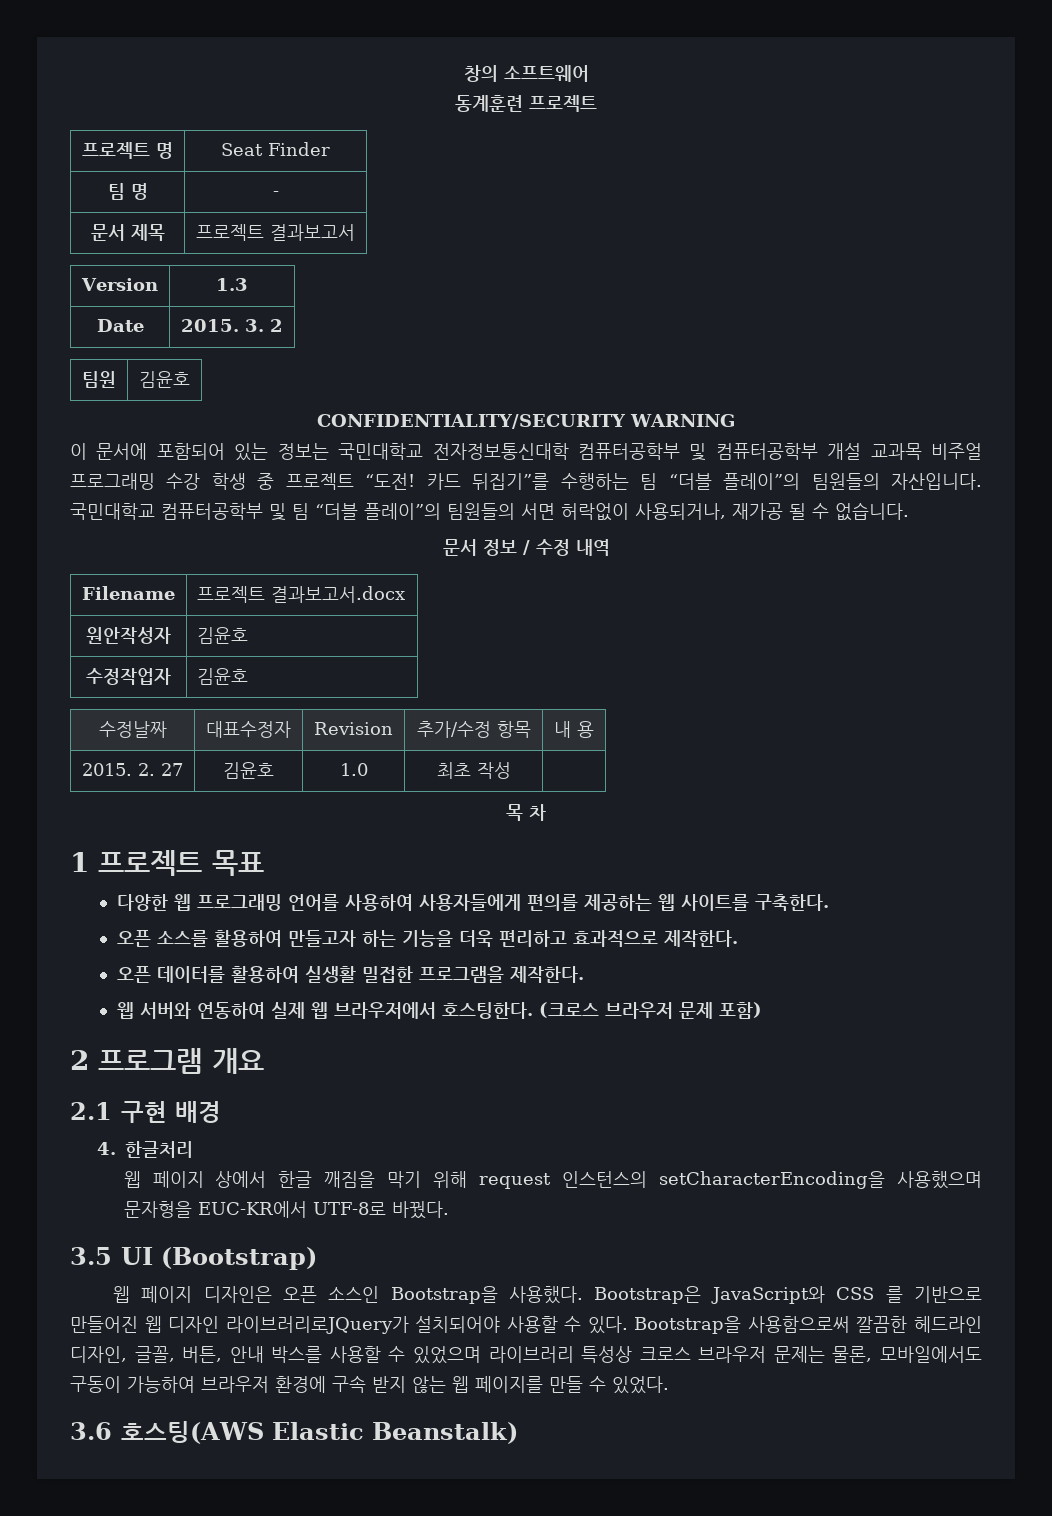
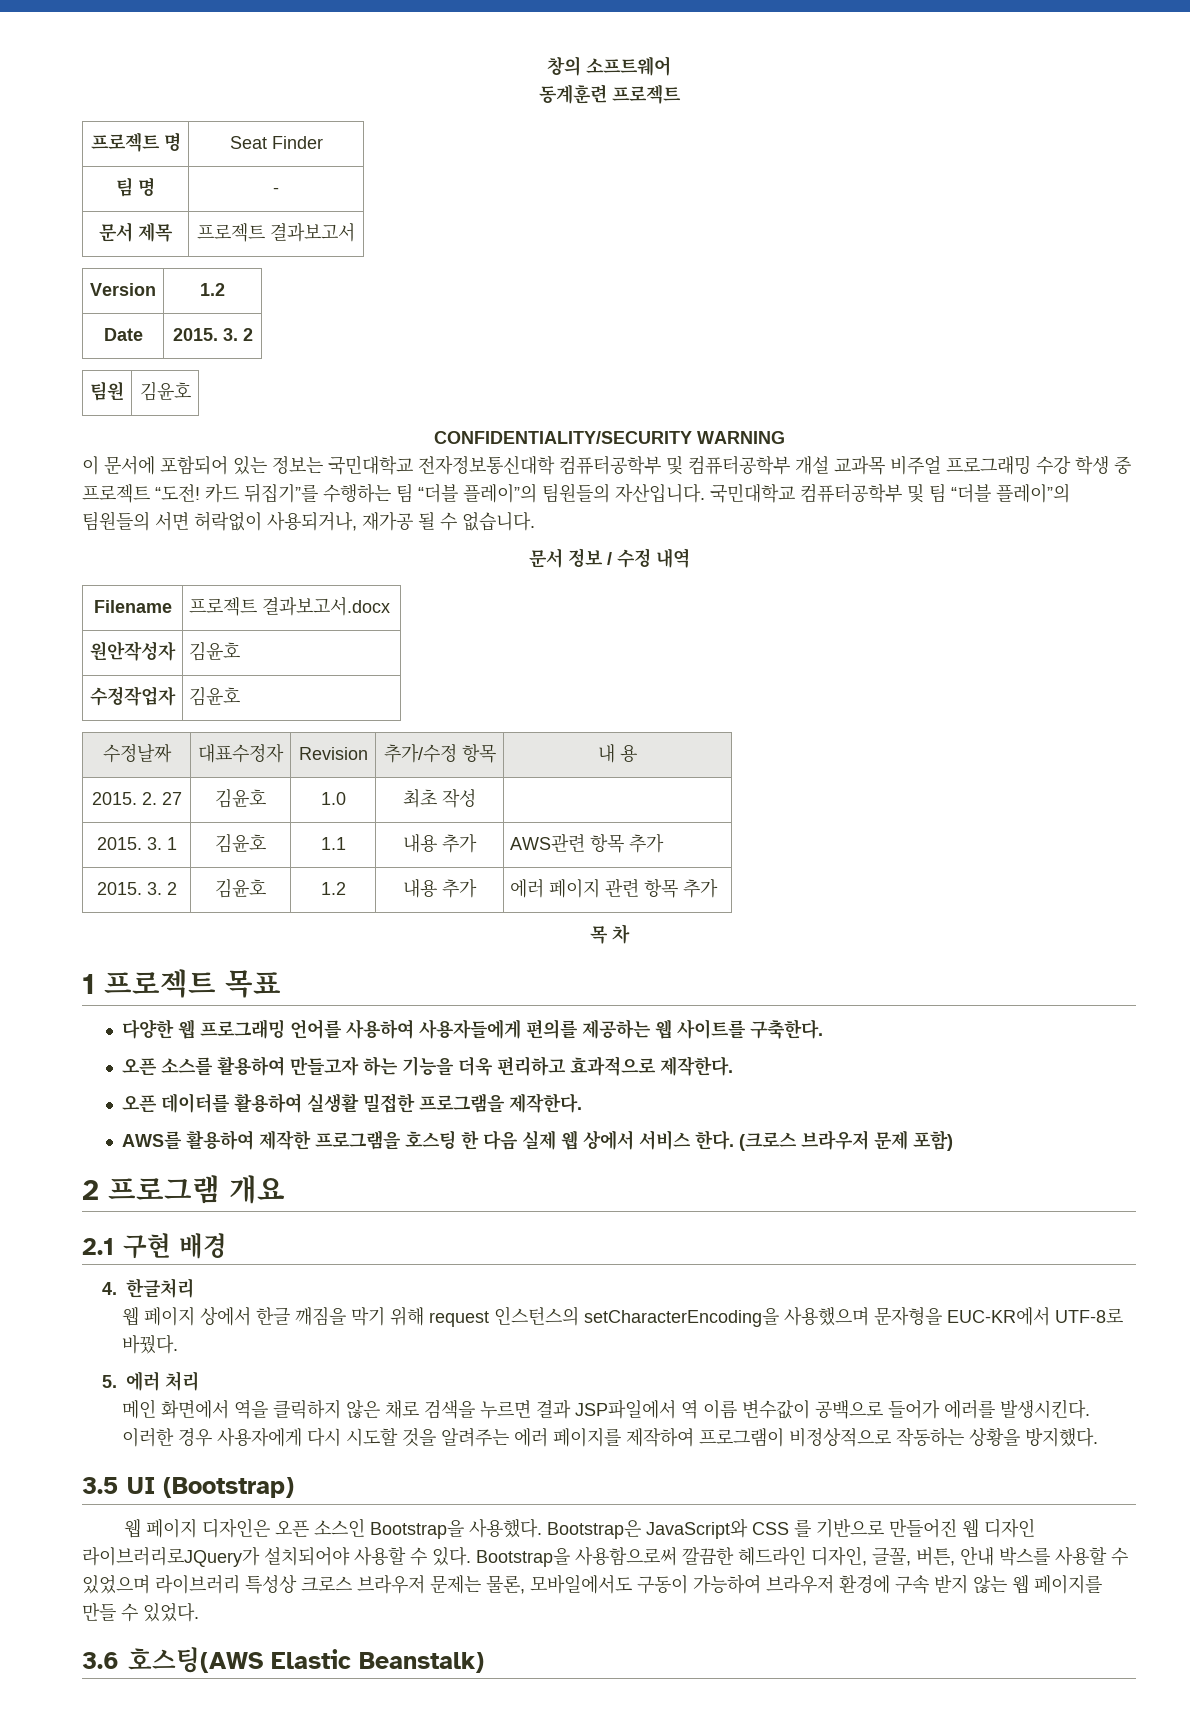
[216,278,249,291] 1.3 -> [200,283,225,296] 1.2
(511, 770) none -> [96,837,177,850] [215,834,266,853] [320,837,346,850] [402,834,477,853] [510,834,665,853] [96,882,177,895] [215,879,266,898] [320,882,346,895] [402,879,477,898] [510,878,719,898] // 2015. 3. 1 | 김윤호 | 1.1 | 내용 추가 | AWS관련 항목 추가 // 2015. 3. 2 | 김윤호 | 1.2 | 내용 추가 | 에러 페이지 관련 항목 추가
[116,1002,533,1019] 웹 서버와 연동하여 실제 웹 브라우저에서 호스팅한다. -> [121,1130,734,1150] AWS를 활용하여 제작한 프로그램을 호스팅 한 다음 실제 웹 상에서 서비스 한다.
(449, 1210) none -> [102,1371,200,1391] [122,1399,1091,1419] [122,1427,1099,1447] // 5. 에러 처리 // 메인 화면에서 역을 클릭하지 않은 채로 검색을 누르면 결과 JSP파일에서 역 이름 변수값이 공백으로 들어가 에러를 발생시킨다. 이러한 경우 사용자에게 다시 시도할 것을 알려주는 에러 페이지를 제작하여 프로그램이 비정상적으로 작동하는 상황을 방지했다.

